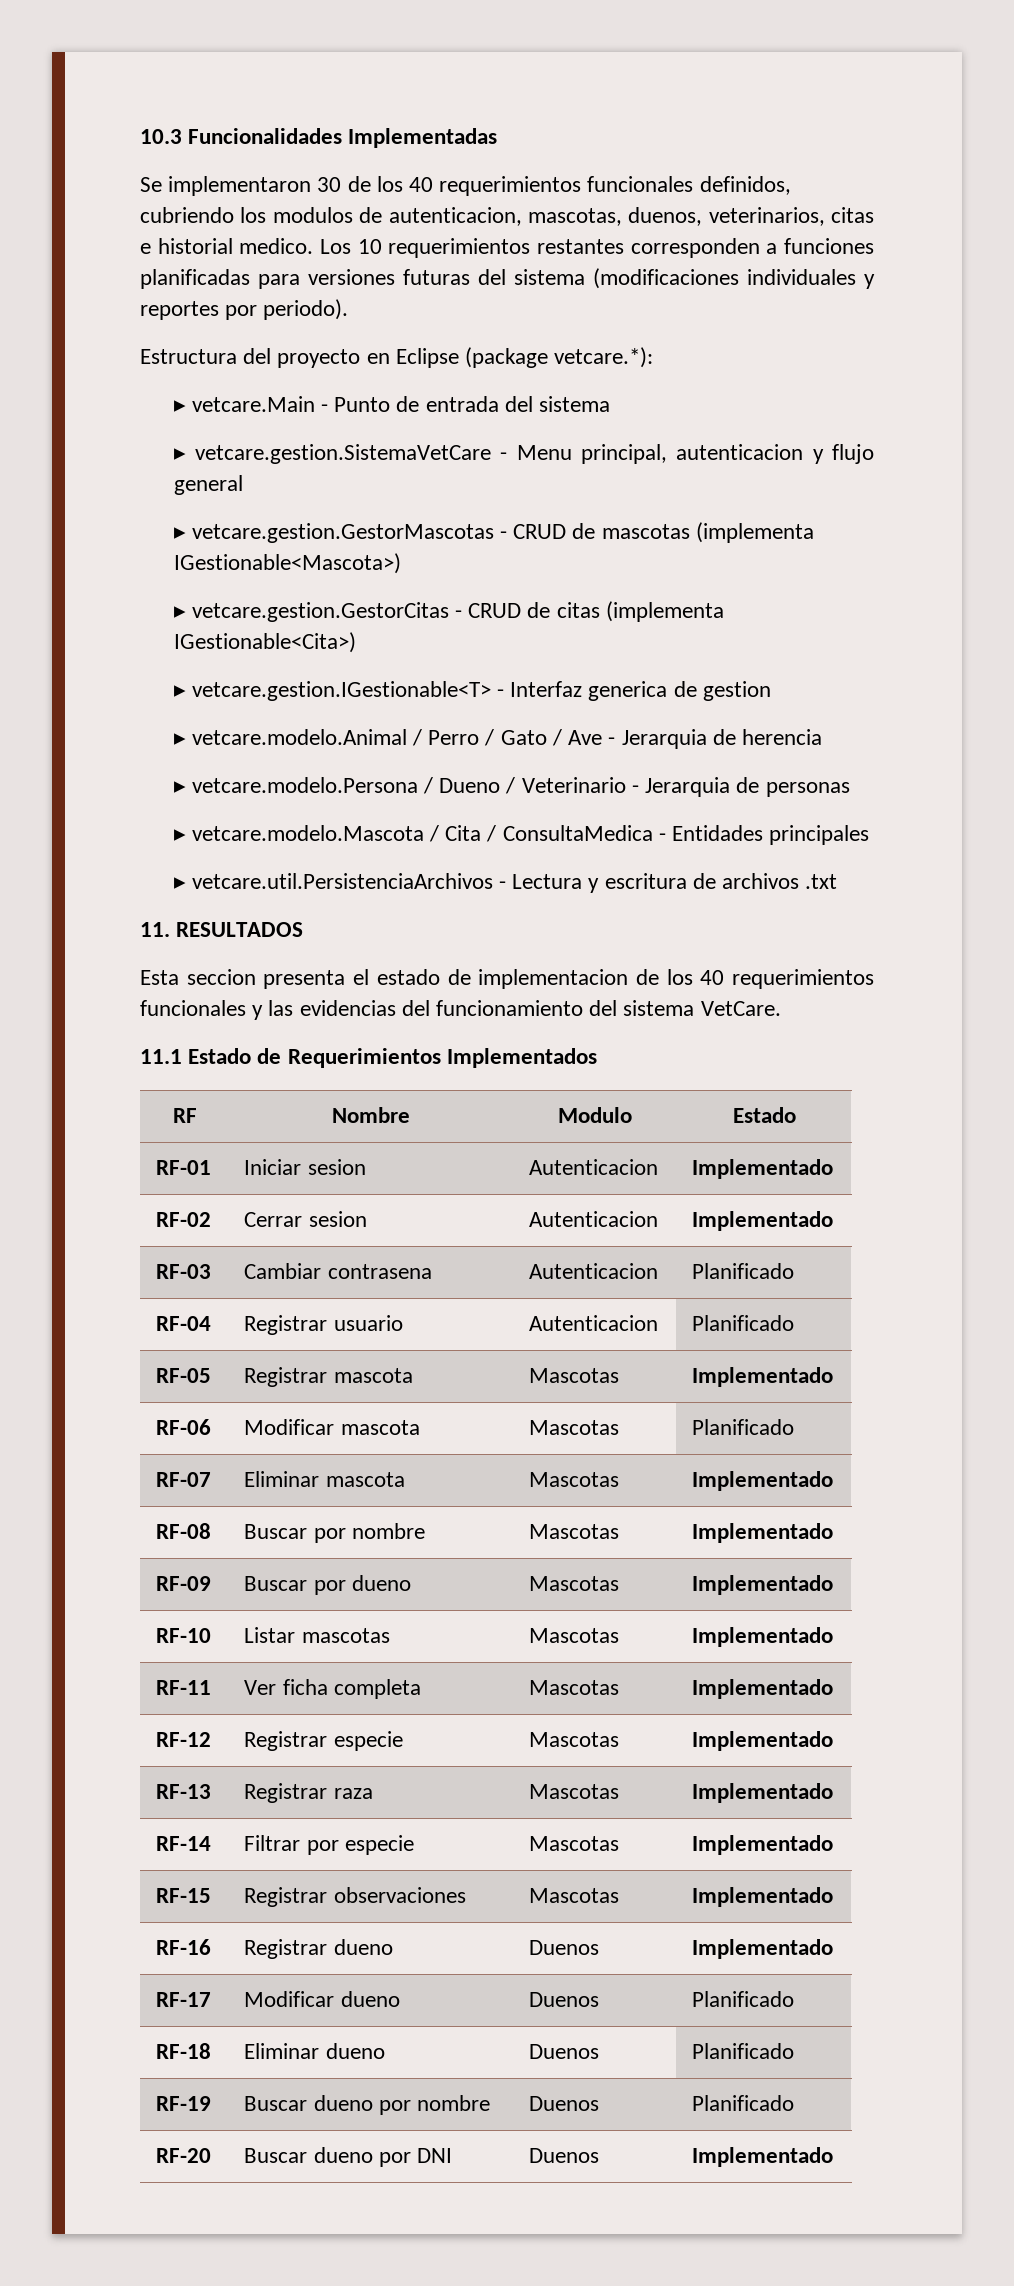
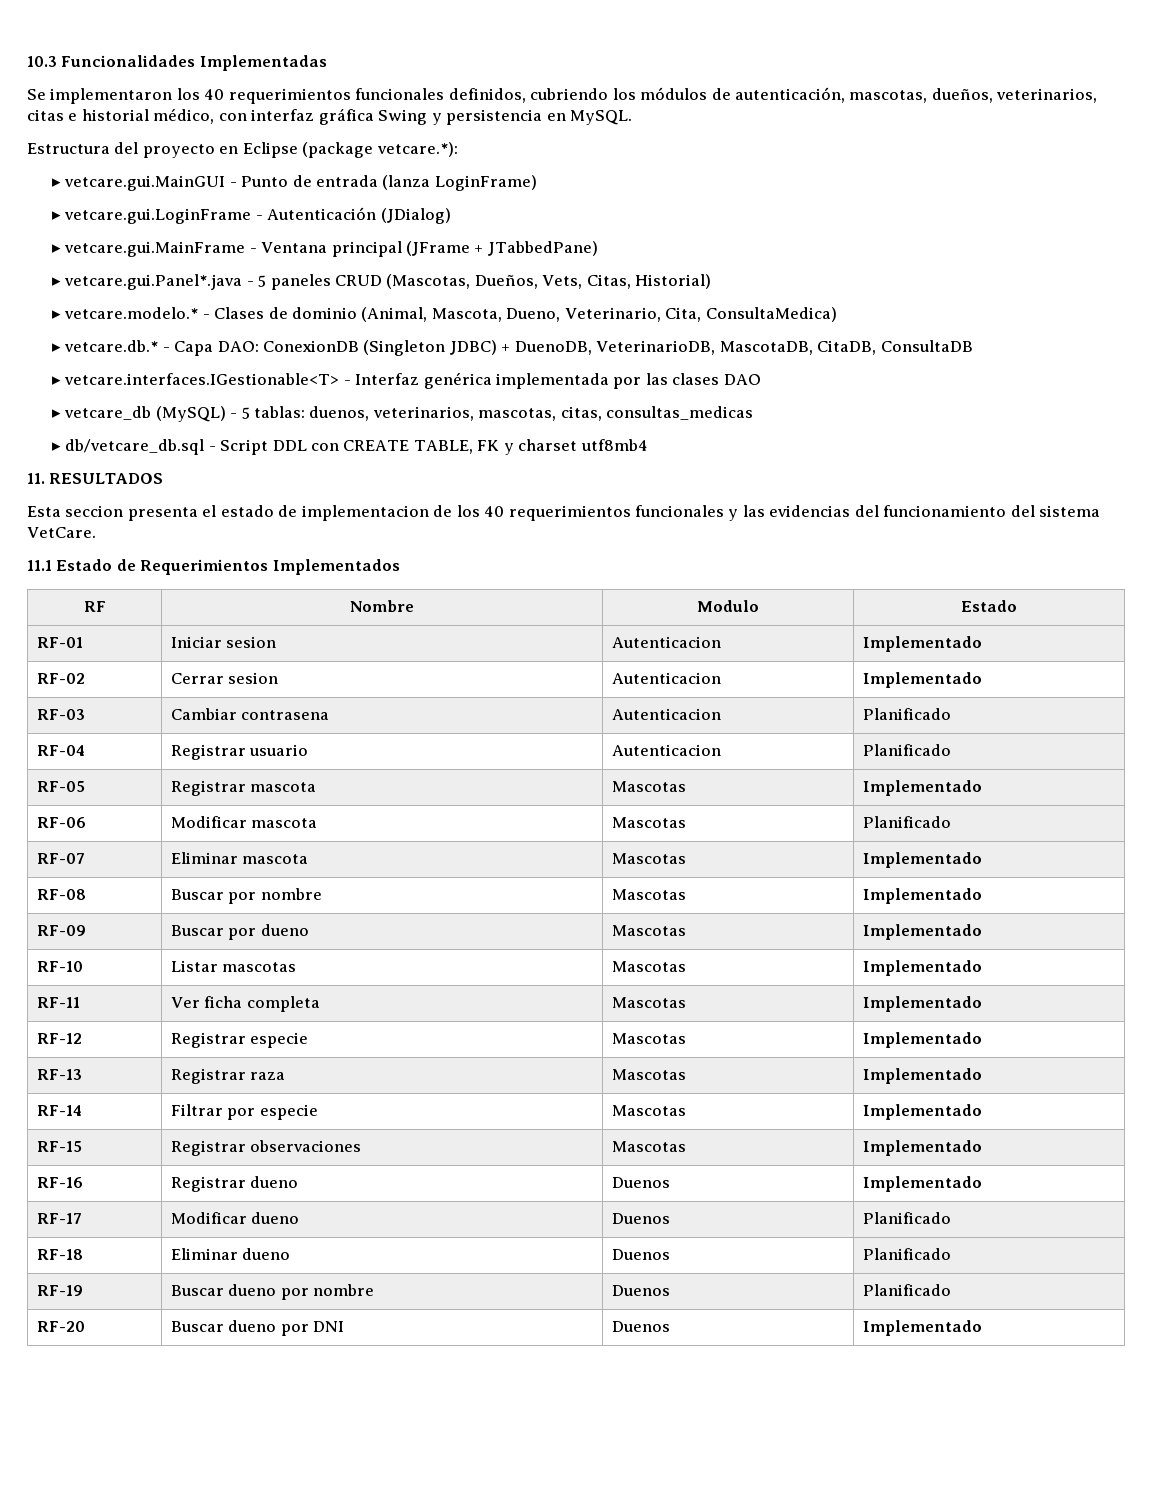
[317,176,371,192] 30 de -> (173, 96) none
[272,207,874,226] [140,238,874,258] [140,268,875,289] [140,299,349,320] modulos de autenticacion, mascotas, duenos, veterinarios, citas e historial medico. Los 10 requerimientos restantes corresponden a funciones planificadas para versiones futuras del sistema (modificaciones individuales y reportes por periodo). -> [640,87,1098,103] [27,108,633,125] módulos de autenticación, mascotas, dueños, veterinarios, citas e historial médico, con interfaz gráfica Swing y persistencia en MySQL.
[191,396,315,412] vetcare.Main -> [64,175,226,191] vetcare.gui.MainGUI
[504,396,611,412] [173,444,875,464] [173,475,243,495] [173,522,814,543] [173,553,401,574] [173,601,724,622] [173,632,356,653] [173,681,771,701] [173,729,822,749] [173,777,850,797] [173,825,870,845] [173,873,838,893] del sistema // ▸ vetcare.gestion.SistemaVetCare - Menu principal, autenticacion y flujo general // ▸ vetcare.gestion.GestorMascotas - CRUD de mascotas (implementa IGestionable<Mascota>) // ▸ vetcare.gestion.GestorCitas - CRUD de citas (implementa IGestionable<Cita>) // ▸ vetcare.gestion.IGestionable<T> - Interfaz generica de gestion // ▸ vetcare.modelo.Animal / Perro / Gato / Ave - Jerarquia de herencia // ▸ vetcare.modelo.Persona / Dueno / Veterinario - Jerarquia de personas // ▸ vetcare.modelo.Mascota / Cita / ConsultaMedica - Entidades principales // ▸ vetcare.util.PersistenciaArchivos - Lectura y escritura de archivos .txt -> [382,175,537,191] [51,207,451,224] [51,241,598,257] [51,274,712,290] [51,307,837,322] [51,340,973,356] [51,372,761,389] [51,406,754,422] [51,439,648,455] (lanza LoginFrame) // ▸ vetcare.gui.LoginFrame - Autenticación (JDialog) // ▸ vetcare.gui.MainFrame - Ventana principal (JFrame + JTabbedPane) // ▸ vetcare.gui.Panel*.java - 5 paneles CRUD (Mascotas, Dueños, Vets, Citas, Historial) // ▸ vetcare.modelo.* - Clases de dominio (Animal, Mascota, Dueno, Veterinario, Cita, ConsultaMedica) // ▸ vetcare.db.* - Capa DAO: ConexionDB (Singleton JDBC) + DuenoDB, VeterinarioDB, MascotaDB, CitaDB, ConsultaDB // ▸ vetcare.interfaces.IGestionable<T> - Interfaz genérica implementada por las clases DAO // ▸ vetcare_db (MySQL) - 5 tablas: duenos, veterinarios, mascotas, citas, consultas_medicas // ▸ db/vetcare_db.sql - Script DDL con CREATE TABLE, FK y charset utf8mb4

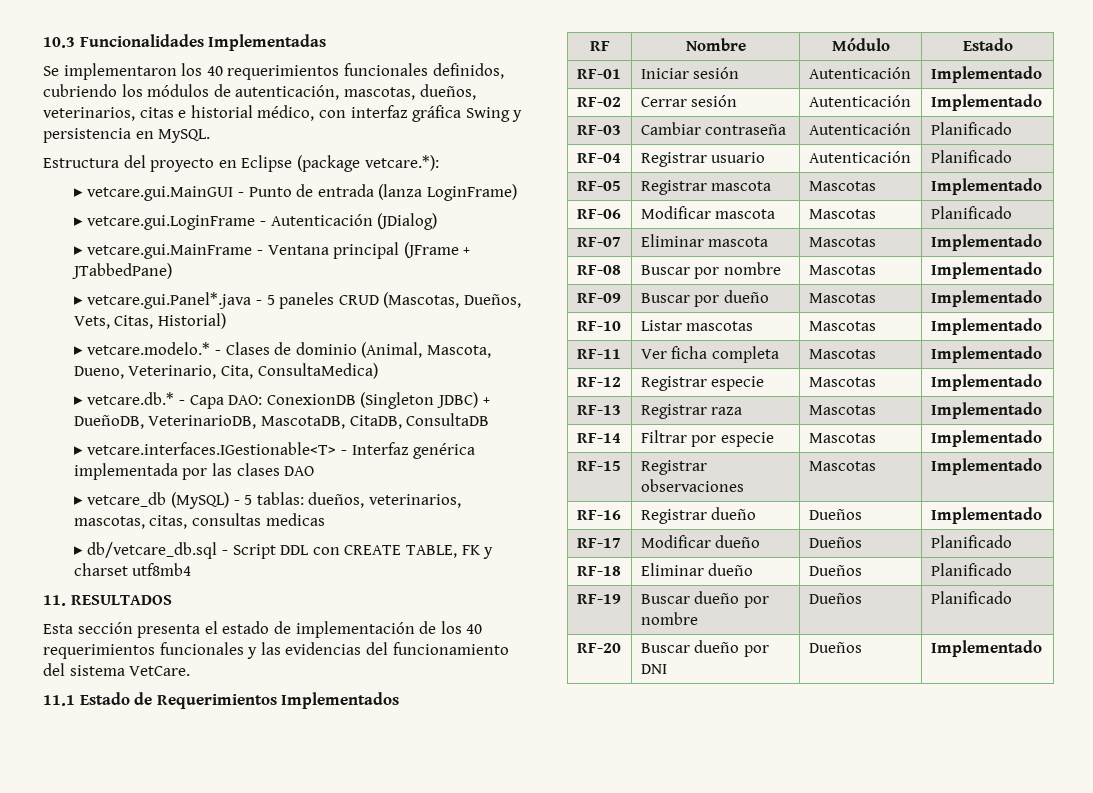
[514,341,592,355] DuenoDB, -> [73,415,144,429] DueñoDB,
[309,406,370,421] duenos, -> [308,492,365,508] dueños,
[606,406,754,420] consultas_medicas -> [192,513,325,526] consultas medicas
[65,505,124,517] seccion -> [77,622,133,634] sección
[301,505,429,521] implementacion -> [295,621,415,638] implementación
[697,600,759,612] Modulo -> [831,38,890,51] Módulo
[226,636,277,648] [611,636,721,648] sesion | Autenticacion -> [693,67,740,79] [808,67,911,79] sesión | Autenticación
[228,672,279,684] [611,672,721,684] sesion | Autenticacion -> [691,95,738,107] [808,95,911,107] sesión | Autenticación
[241,710,330,720] [611,708,721,720] contrasena | Autenticacion -> [705,124,787,135] [808,123,911,135] contraseña | Autenticación
[611,744,721,756] Autenticacion -> [808,151,911,163] Autenticación
[260,924,309,936] dueno -> [723,290,769,303] dueño
[250,1176,299,1188] [611,1177,670,1188] dueno | Duenos -> [711,507,757,520] [808,509,862,520] dueño | Dueños
[251,1212,300,1224] [611,1213,670,1224] dueno | Duenos -> [715,535,761,548] [808,537,862,548] dueño | Dueños
[242,1248,291,1260] [611,1249,670,1260] dueno | Duenos -> [708,563,754,576] [808,565,862,576] dueño | Dueños
[228,1284,375,1300] [611,1285,670,1296] dueno por nombre | Duenos -> [694,591,769,608] [640,612,698,625] [808,593,862,604] dueño por nombre | Dueños
[228,1320,277,1332] dueno -> [694,640,740,653] dueño
[611,1321,670,1332] Duenos -> [808,642,862,653] Dueños

